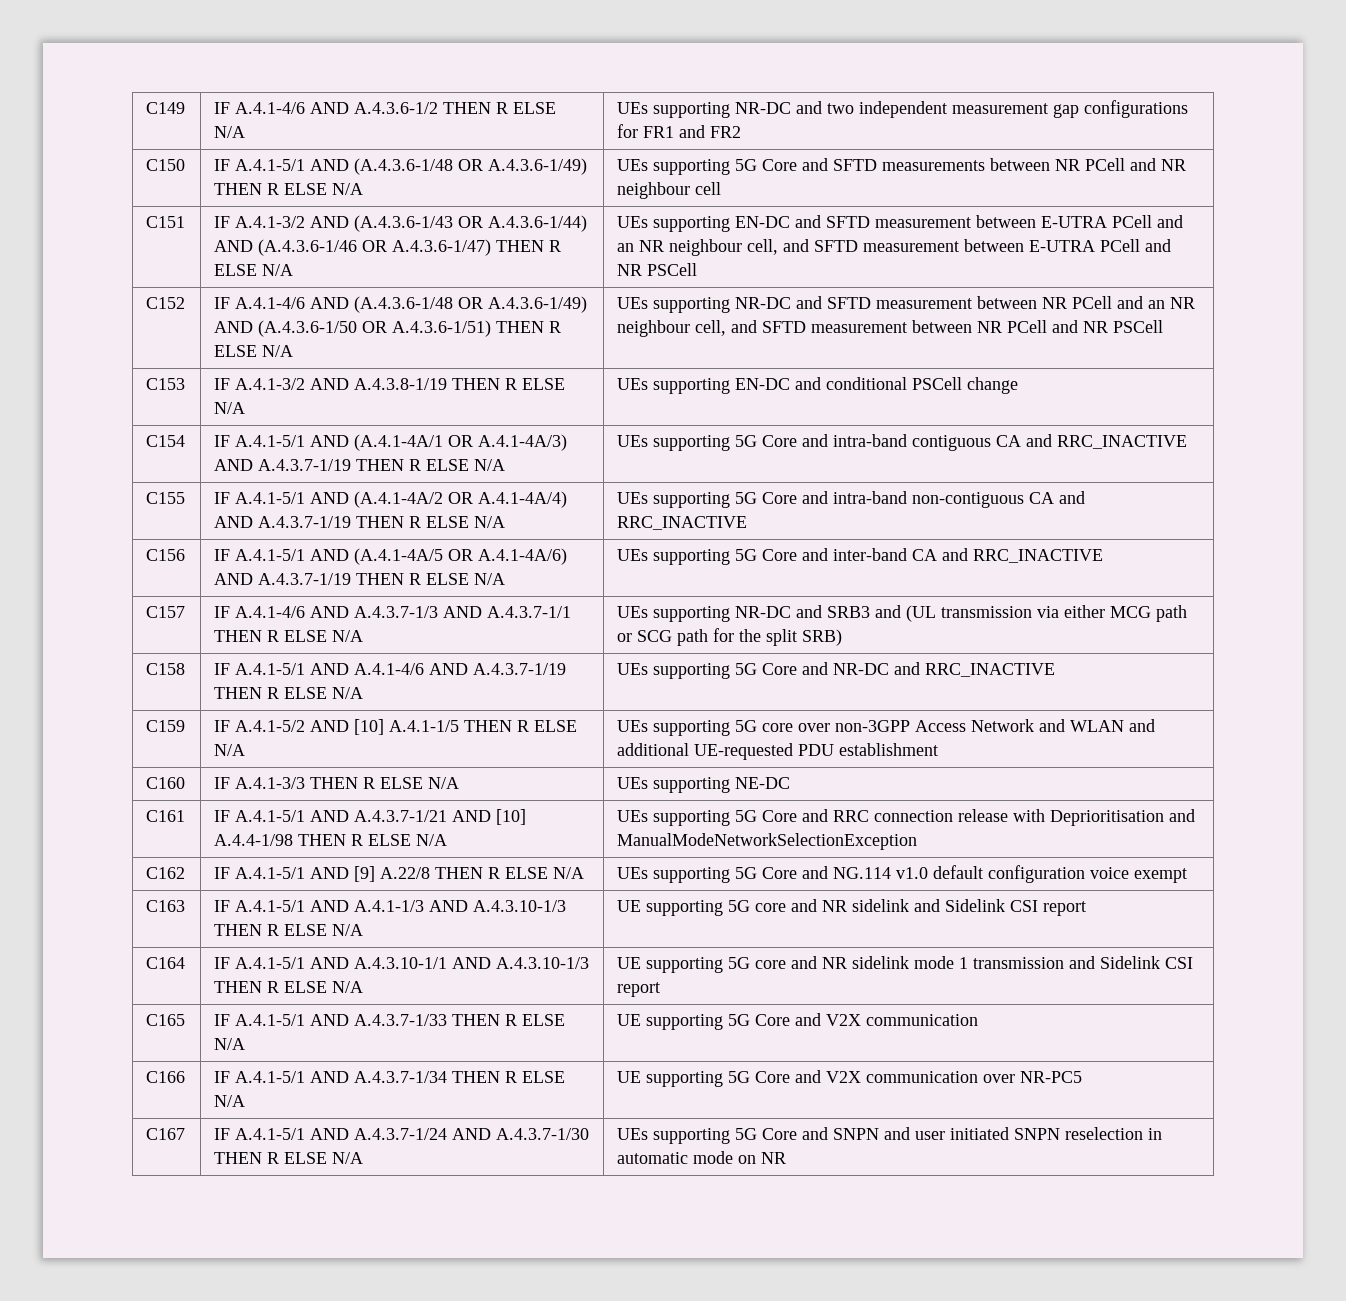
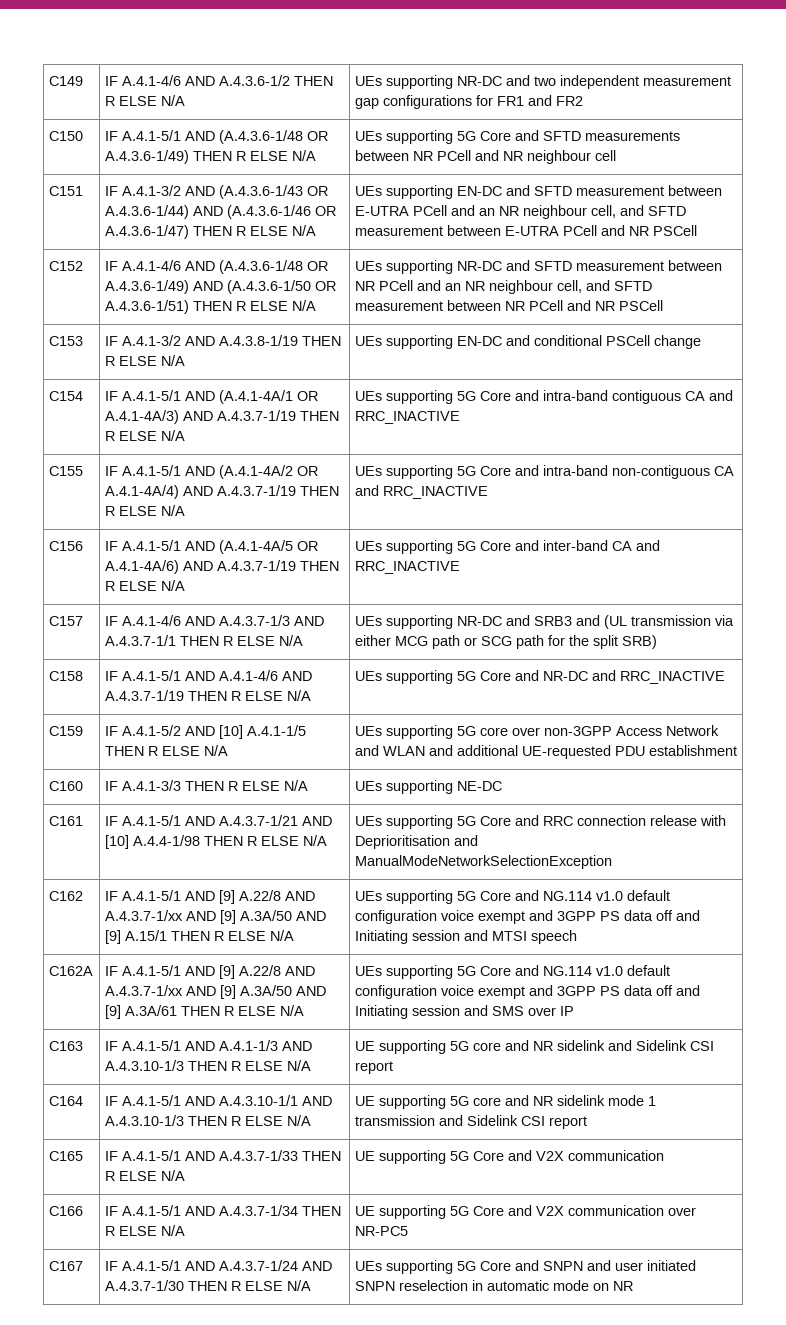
(431, 873) none -> [284,891,315,901] [104,910,326,924] [104,930,167,944] AND A.4.3.7-1/xx AND [9] A.3A/50 AND [9] A.15/1
(1188, 875) none -> [528,910,700,921] [354,930,577,944] [48,966,93,976] [104,965,315,979] [104,985,326,999] [104,1005,304,1019] [354,965,670,979] [354,985,700,999] [354,1005,574,1019] and 3GPP PS data off and Initiating session and MTSI speech // C162A | IF A.4.1-5/1 AND [9] A.22/8 AND A.4.3.7-1/xx AND [9] A.3A/50 AND [9] A.3A/61 THEN R ELSE N/A | UEs supporting 5G Core and NG.114 v1.0 default configuration voice exempt and 3GPP PS data off and Initiating session and SMS over IP

